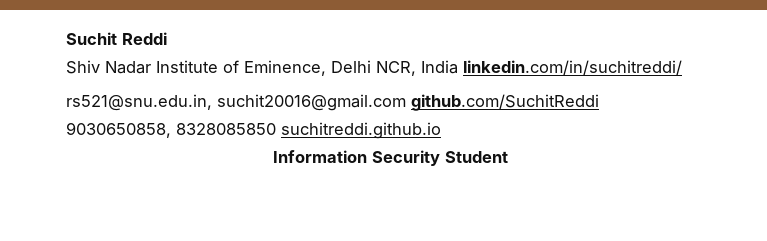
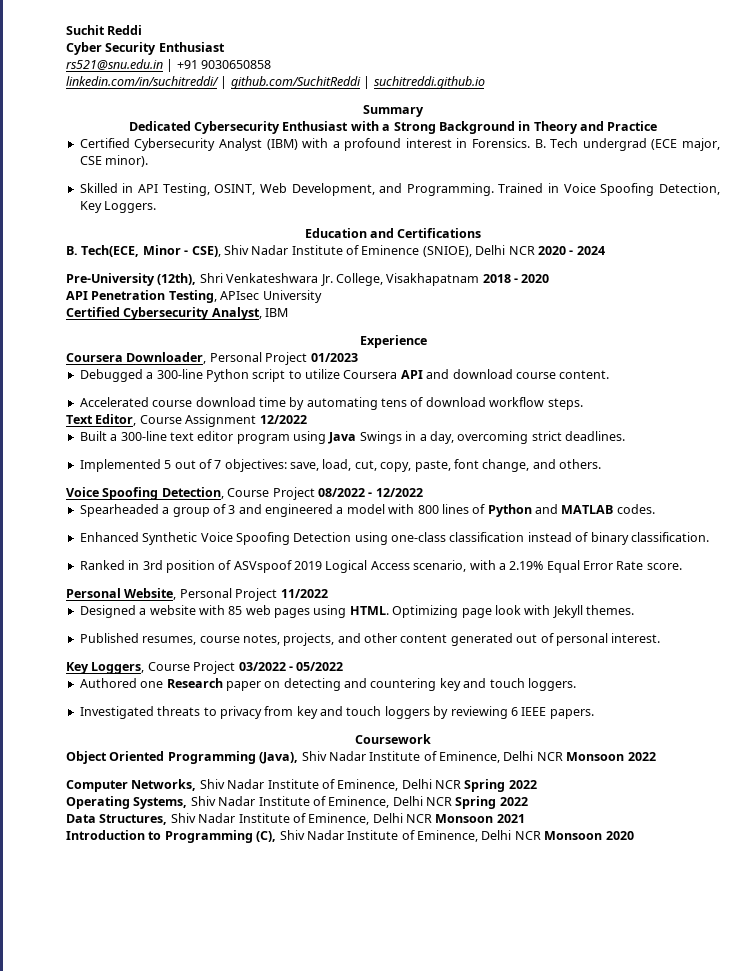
[66,60,682,76] [66,94,599,111] [66,122,441,139] [273,150,508,166] Shiv Nadar Institute of Eminence, Delhi NCR, India linkedin.com/in/suchitreddi/ // rs521@snu.edu.in, suchit20016@gmail.com github.com/SuchitReddi // 9030650858, 8328085850 suchitreddi.github.io // Information Security Student -> [66,42,225,55] [66,59,272,72] [66,76,485,89] [363,105,424,117] [128,121,658,134] [79,138,720,151] [79,155,149,167] [79,183,720,196] [79,201,157,213] [304,228,482,238] [66,245,605,257] [66,273,550,286] [66,290,322,303] [66,307,289,320] [359,335,427,348] [66,352,358,365] [79,369,610,382] [79,397,583,410] [66,414,307,427] [79,431,625,444] [79,459,601,472] [66,487,423,500] [79,504,655,517] [79,532,709,545] [79,560,682,573] [66,588,328,601] [79,605,634,618] [79,633,661,646] [66,661,344,674] [79,678,576,691] [79,706,594,719] [355,734,431,744] [66,751,656,764] [66,779,537,792] [66,796,528,809] [66,813,525,825] [66,830,634,843] Cyber Security Enthusiast // rs521@snu.edu.in | +91 9030650858 // linkedin.com/in/suchitreddi/ | github.com/SuchitReddi | suchitreddi.github.io // Summary // Dedicated Cybersecurity Enthusiast with a Strong Background in Theory and Practice // Certified Cybersecurity Analyst (IBM) with a profound interest in Forensics. B. Tech undergrad (ECE major, CSE minor). // Skilled in API Testing, OSINT, Web Development, and Programming. Trained in Voice Spoofing Detection, Key Loggers. // Education and Certifications // B. Tech(ECE, Minor - CSE), Shiv Nadar Institute of Eminence (SNIOE), Delhi NCR 2020 - 2024 // Pre-University (12th), Shri Venkateshwara Jr. College, Visakhapatnam 2018 - 2020 // API Penetration Testing, APIsec University // Certified Cybersecurity Analyst, IBM // Experience // Coursera Downloader, Personal Project 01/2023 // Debugged a 300-line Python script to utilize Coursera API and download course content. // Accelerated course download time by automating tens of download workflow steps. // Text Editor, Course Assignment 12/2022 // Built a 300-line text editor program using Java Swings in a day, overcoming strict deadlines. // Implemented 5 out of 7 objectives: save, load, cut, copy, paste, font change, and others. // Voice Spoofing Detection, Course Project 08/2022 - 12/2022 // Spearheaded a group of 3 and engineered a model with 800 lines of Python and MATLAB codes. // Enhanced Synthetic Voice Spoofing Detection using one-class classification instead of binary classification. // Ranked in 3rd position of ASVspoof 2019 Logical Access scenario, with a 2.19% Equal Error Rate score. // Personal Website, Personal Project 11/2022 // Designed a website with 85 web pages using HTML. Optimizing page look with Jekyll themes. // Published resumes, course notes, projects, and other content generated out of personal interest. // Key Loggers, Course Project 03/2022 - 05/2022 // Authored one Research paper on detecting and countering key and touch loggers. // Investigated threats to privacy from key and touch loggers by reviewing 6 IEEE papers. // Coursework // Object Oriented Programming (Java), Shiv Nadar Institute of Eminence, Delhi NCR Monsoon 2022 // Computer Networks, Shiv Nadar Institute of Eminence, Delhi NCR Spring 2022 // Operating Systems, Shiv Nadar Institute of Eminence, Delhi NCR Spring 2022 // Data Structures, Shiv Nadar Institute of Eminence, Delhi NCR Monsoon 2021 // Introduction to Programming (C), Shiv Nadar Institute of Eminence, Delhi NCR Monsoon 2020

